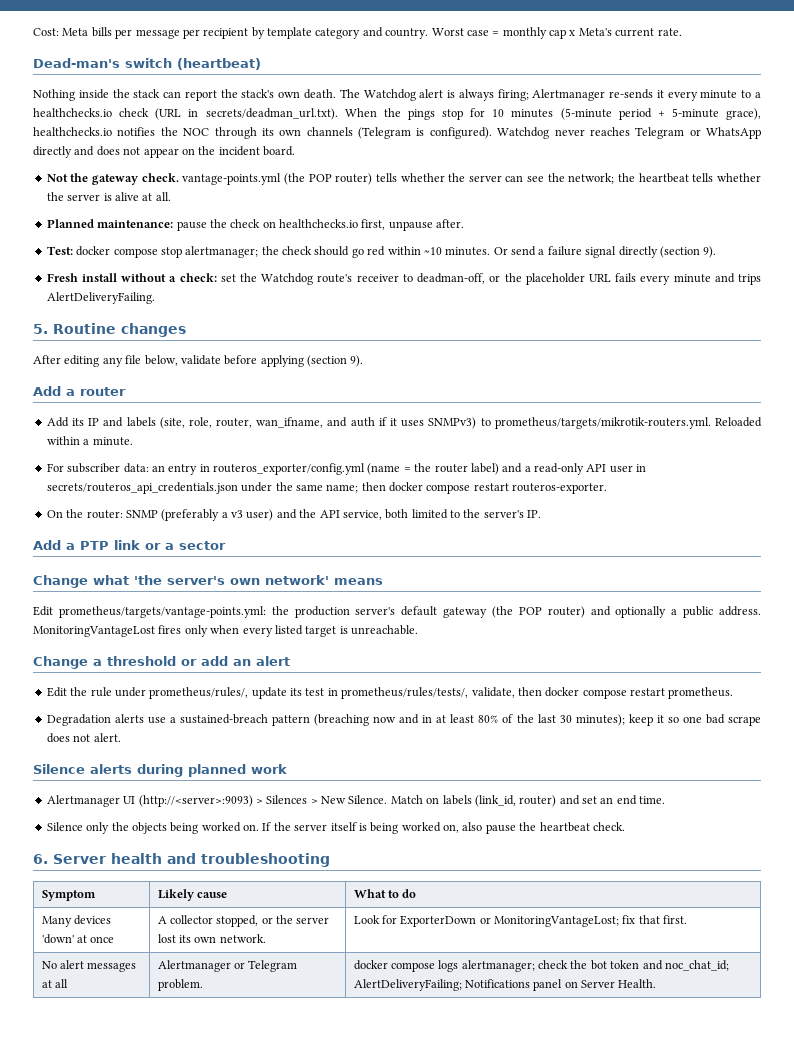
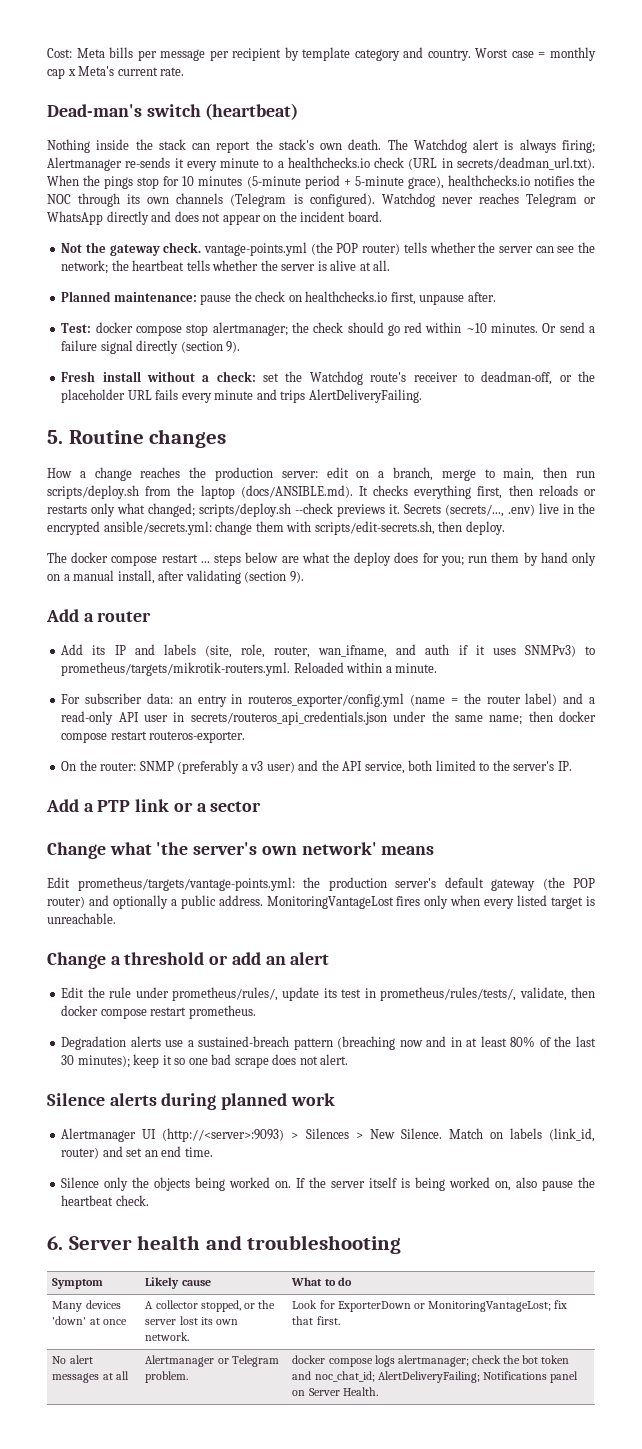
[33,355,304,367] After editing any file below, validate before applying -> [47,467,596,481] [47,485,596,499] [47,503,595,517] [47,521,505,535] [47,552,596,566] [47,570,241,584] How a change reaches the production server: edit on a branch, merge to main, then run scripts/deploy.sh from the laptop (docs/ANSIBLE.md). It checks everything first, then reloads or restarts only what changed; scripts/deploy.sh --check previews it. Secrets (secrets/..., .env) live in the encrypted ansible/secrets.yml: change them with scripts/edit-secrets.sh, then deploy. // The docker compose restart ... steps below are what the deploy does for you; run them by hand only on a manual install, after validating

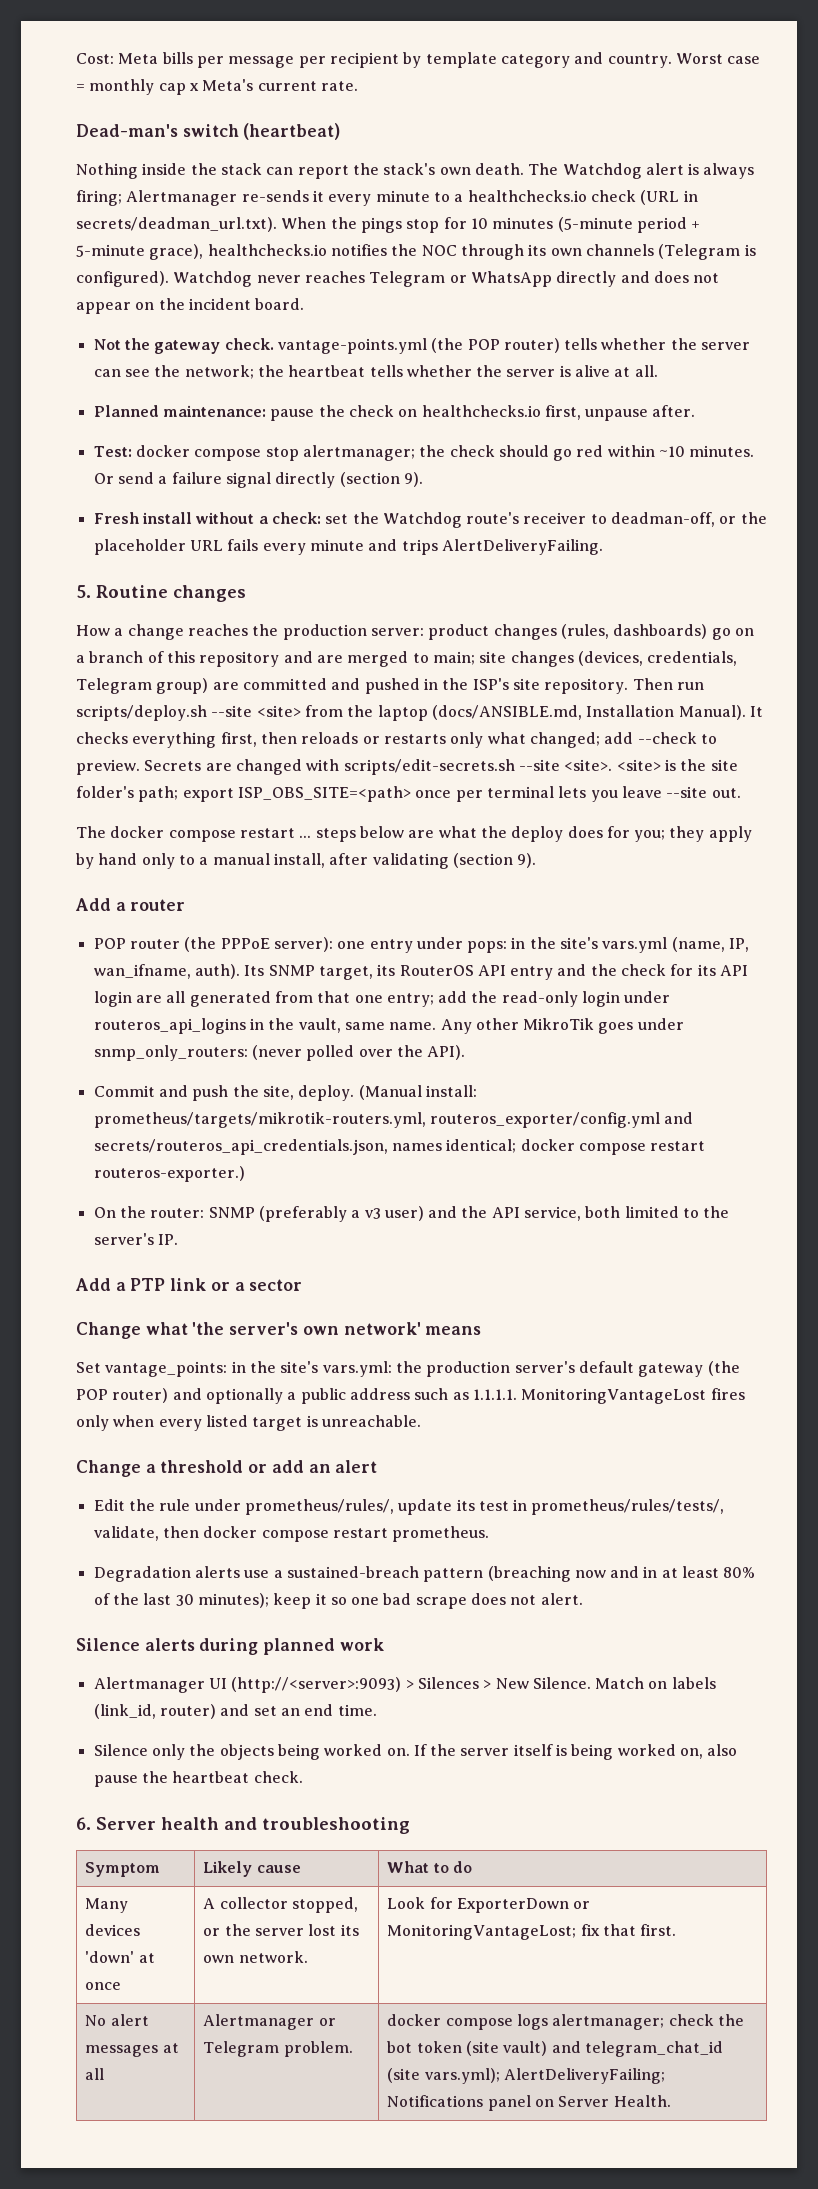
[326,467,596,481] [47,485,353,499] edit on a branch, merge to main, then run scripts/deploy.sh from the laptop (docs/ANSIBLE.md). -> [428,624,754,640] [76,651,738,667] [76,678,704,694] [76,705,746,721] product changes (rules, dashboards) go on a branch of this repository and are merged to main; site changes (devices, credentials, Telegram group) are committed and pushed in the ISP's site repository. Then run scripts/deploy.sh --site <site> from the laptop (docs/ANSIBLE.md, Installation Manual).
[199,503,595,517] [47,521,505,535] scripts/deploy.sh --check previews it. Secrets (secrets/..., .env) live in the encrypted ansible/secrets.yml: change them with scripts/edit-secrets.sh, then deploy. -> [604,732,717,744] [76,759,738,775] [76,786,741,802] add --check to preview. Secrets are changed with scripts/edit-secrets.sh --site <site>. <site> is the site folder's path; export ISP_OBS_SITE=<path> once per terminal lets you leave --site out.
[468,552,520,563] run them -> [669,826,752,842] they apply
[47,574,60,581] on -> [178,855,195,865] to
[61,644,596,658] [61,662,438,676] [61,693,596,707] [61,711,597,725] [61,731,246,743] Add its IP and labels (site, role, router, wan_ifname, and auth if it uses SNMPv3) to prometheus/targets/mikrotik-routers.yml. Reloaded within a minute. // For subscriber data: an entry in routeros_exporter/config.yml (name = the router label) and a read-only API user in secrets/routeros_api_credentials.json under the same name; then docker compose restart routeros-exporter. -> [93,937,750,953] [93,964,749,980] [93,991,671,1007] [93,1018,684,1034] [93,1045,466,1061] [93,1085,477,1101] [93,1112,694,1128] [93,1139,706,1155] [93,1166,245,1182] POP router (the PPPoE server): one entry under pops: in the site's vars.yml (name, IP, wan_ifname, auth). Its SNMP target, its RouterOS API entry and the check for its API login are all generated from that one entry; add the read-only login under routeros_api_logins in the vault, same name. Any other MikroTik goes under snmp_only_routers: (never polled over the API). // Commit and push the site, deploy. (Manual install: prometheus/targets/mikrotik-routers.yml, routeros_exporter/config.yml and secrets/routeros_api_credentials.json, names identical; docker compose restart routeros-exporter.)
[47,877,295,891] Edit prometheus/targets/vantage-points.yml: -> [76,1361,392,1377] Set vantage_points: in the site's vars.yml:
[218,895,263,906] address. -> [349,1388,517,1400] address such as 1.1.1.1.
[292,1371,375,1382] and noc_chat_id; -> [466,2041,724,2057] [387,2068,500,2084] (site vault) and telegram_chat_id (site vars.yml);

